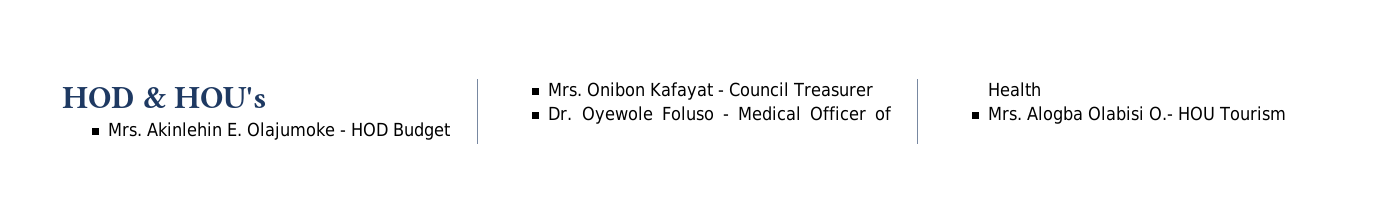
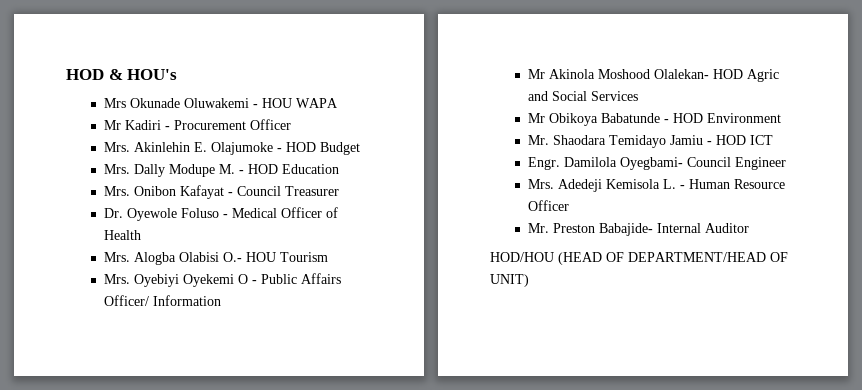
(268, 97) none -> [103,98,338,108] [103,119,291,130] // Mrs Okunade Oluwakemi - HOU WAPA // Mr Kadiri - Procurement Officer
(451, 131) none -> [103,164,339,177] // Mrs. Dally Modupe M. - HOD Education
(1287, 113) none -> [103,273,341,287] [103,295,221,306] [527,69,779,82] [527,91,638,101] [527,113,781,126] [527,135,773,148] [527,157,786,170] [527,179,785,192] [527,200,569,211] [527,223,749,236] [490,252,788,265] [490,274,529,287] // Mrs. Oyebiyi Oyekemi O - Public Affairs Officer/ Information // Mr Akinola Moshood Olalekan- HOD Agric and Social Services // Mr Obikoya Babatunde - HOD Environment // Mr. Shaodara Temidayo Jamiu - HOD ICT // Engr. Damilola Oyegbami- Council Engineer // Mrs. Adedeji Kemisola L. - Human Resource Officer // Mr. Preston Babajide- Internal Auditor // HOD/HOU (HEAD OF DEPARTMENT/HEAD OF UNIT)

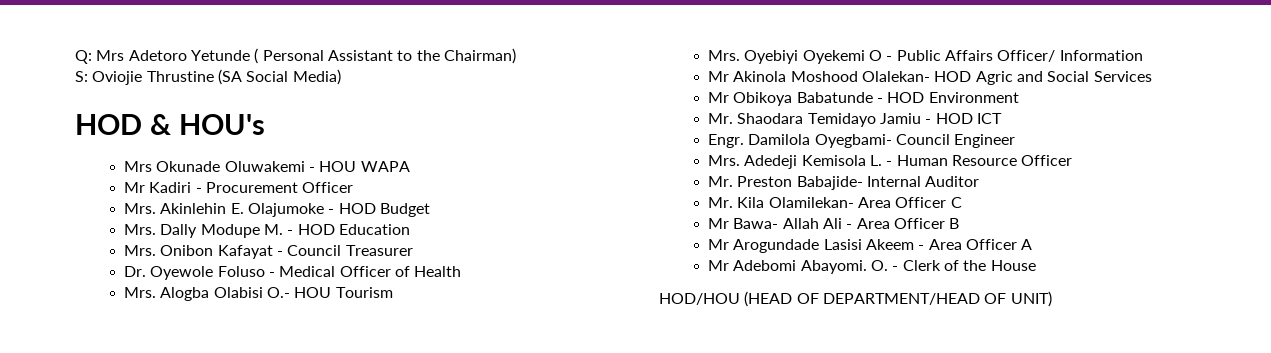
(66, 74) none -> [75,48,516,64] [75,69,341,85] Q: Mrs Adetoro Yetunde ( Personal Assistant to the Chairman) // S: Oviojie Thrustine (SA Social Media) //
(749, 228) none -> [708,197,962,208] [708,218,960,229] [708,239,1033,253] [708,260,1036,274] // Mr. Kila Olamilekan- Area Officer C // Mr Bawa- Allah Ali - Area Officer B // Mr Arogundade Lasisi Akeem - Area Officer A // Mr Adebomi Abayomi. O. - Clerk of the House

